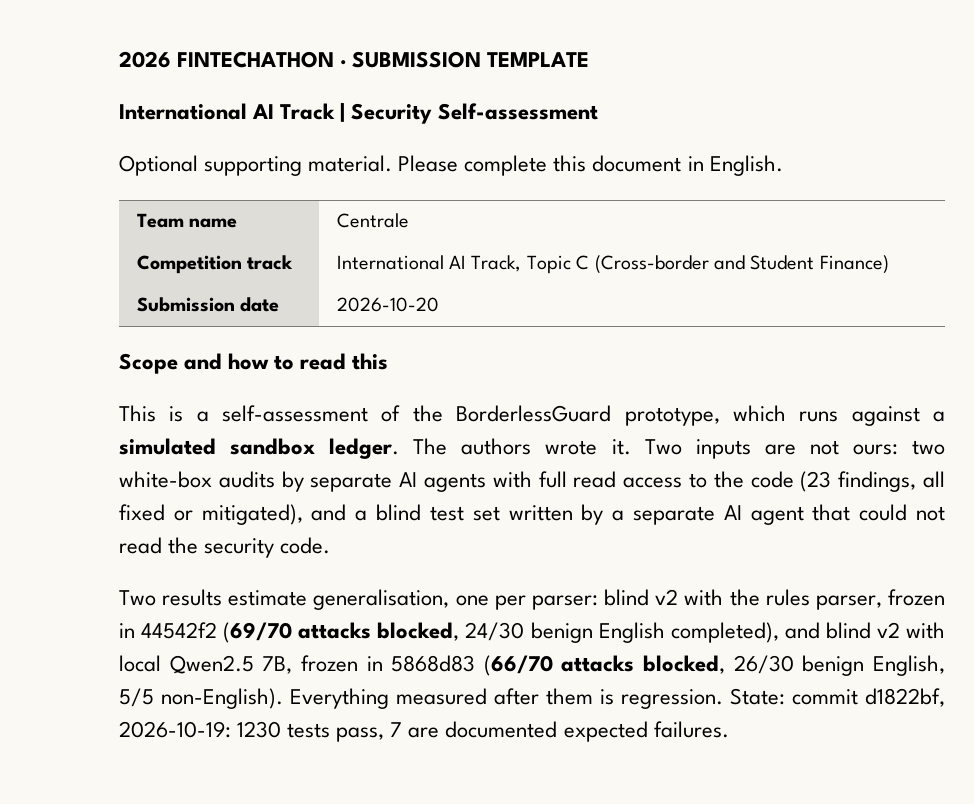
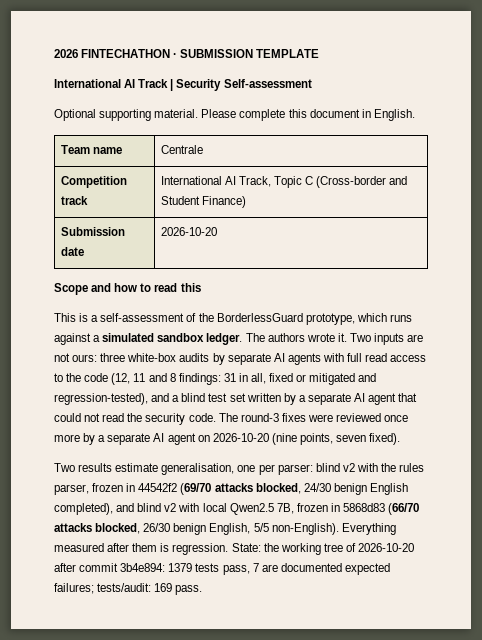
[912,440,946,455] two -> [100,353,126,362] three
[800,471,945,492] [119,504,303,525] (23 findings, all fixed or mitigated), -> [111,373,377,385] [54,393,148,405] (12, 11 and 8 findings: 31 in all, fixed or mitigated and regression-tested),
(331, 545) none -> [218,413,409,422] [54,433,401,445] The round-3 fixes were reviewed once more by a separate AI agent on 2026-10-20 (nine points, seven fixed).
[792,688,945,707] [119,721,282,738] commit d1822bf, 2026-10-19: 1230 -> [263,543,415,555] [54,563,193,572] the working tree of 2026-10-20 after commit 3b4e894: 1379
[653,721,729,738] failures. -> [54,583,203,595] failures; tests/audit: 169 pass.

